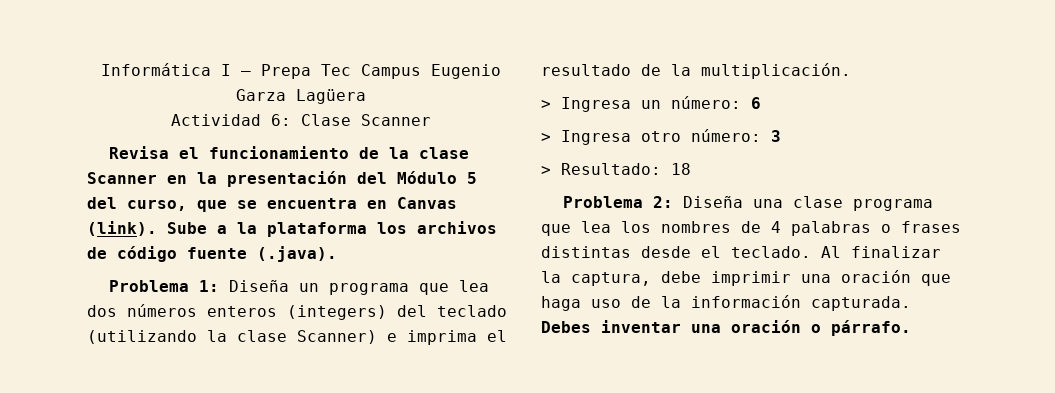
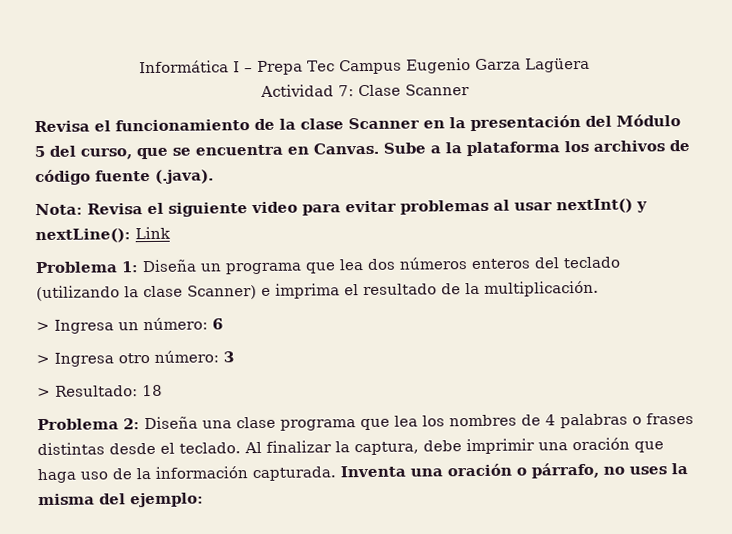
[270,114,291,126] 6: -> [337,85,354,97] 7:
[397,197,457,209] [87,221,157,236] Canvas (link). -> [313,142,379,155] Canvas.
(337, 254) none -> [35,198,648,217] [35,226,171,244] // Nota: Revisa el siguiente video para evitar problemas al usar nextInt() y nextLine(): Link
[287,305,387,320] (integers) -> (531, 264) none
[541,320,681,333] Debes inventar -> [340,465,406,478] Inventa
[831,320,911,336] párrafo. -> [531,462,688,479] [38,492,204,508] párrafo, no uses la misma del ejemplo:

